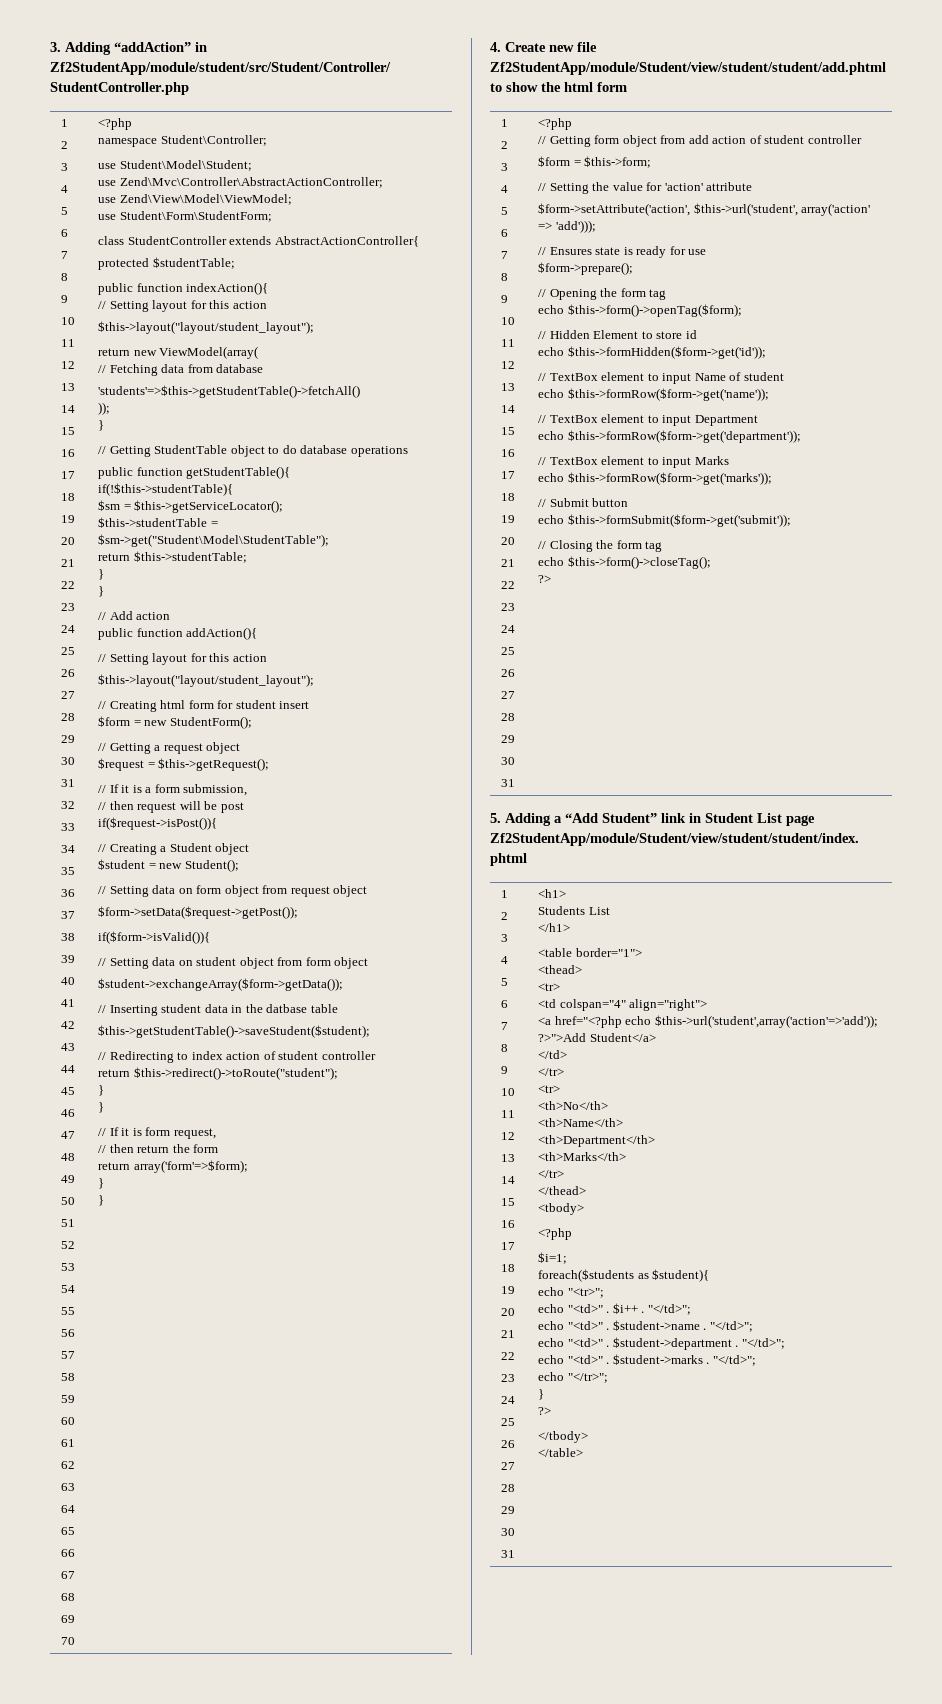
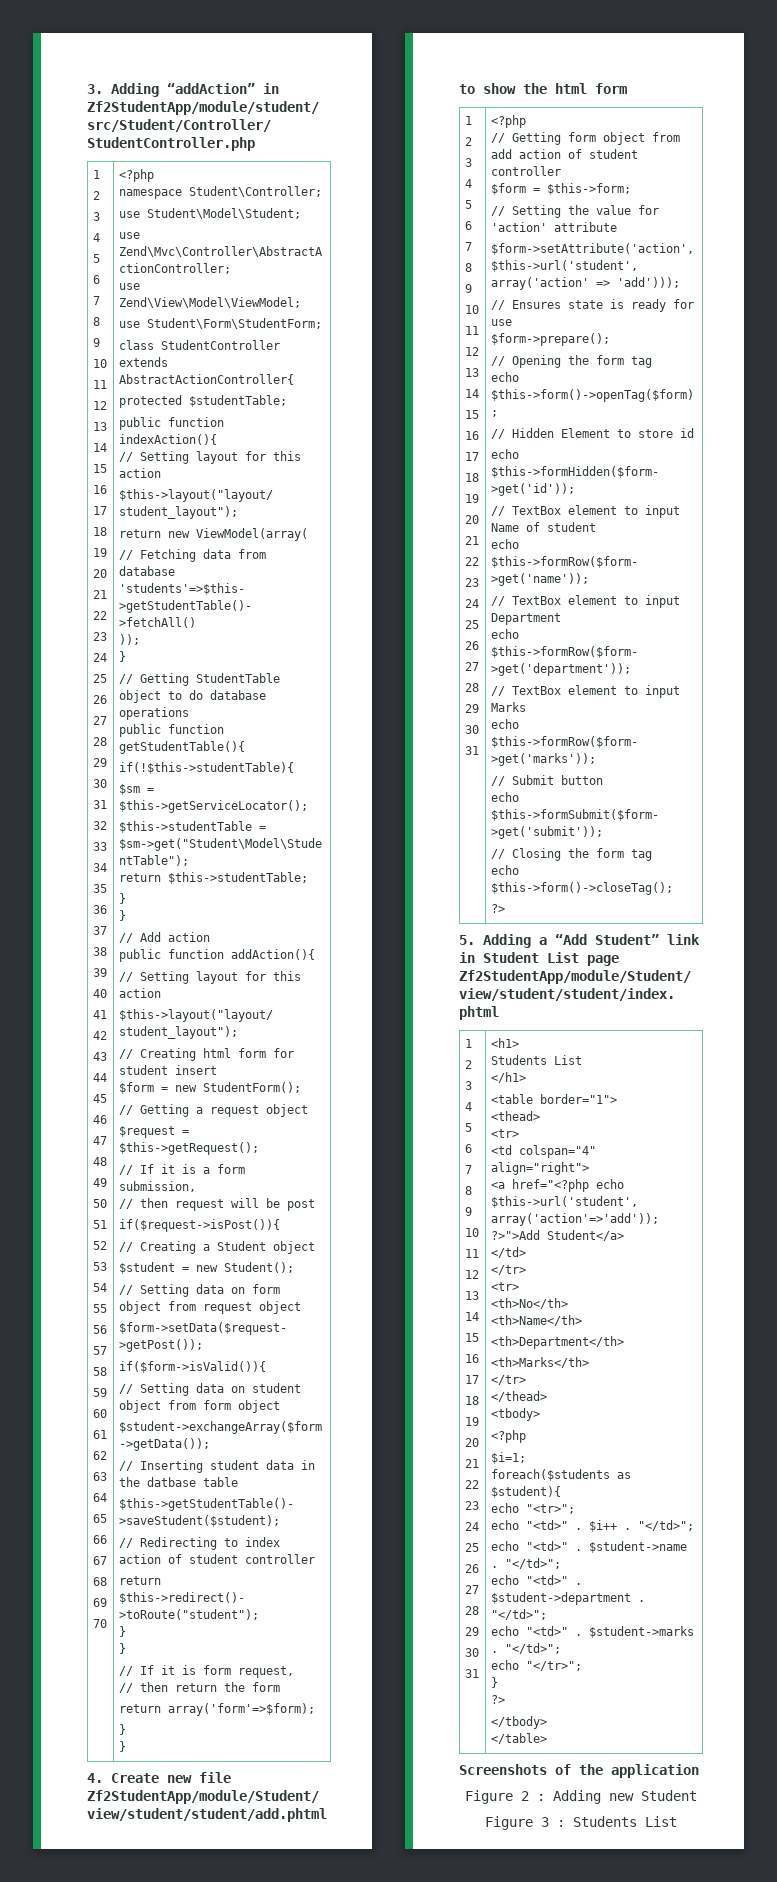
(584, 1452) none -> [459,1764,699,1778] [465,1790,697,1804] [485,1816,677,1830] // Screenshots of the application // Figure 2 : Adding new Student // Figure 3 : Students List

